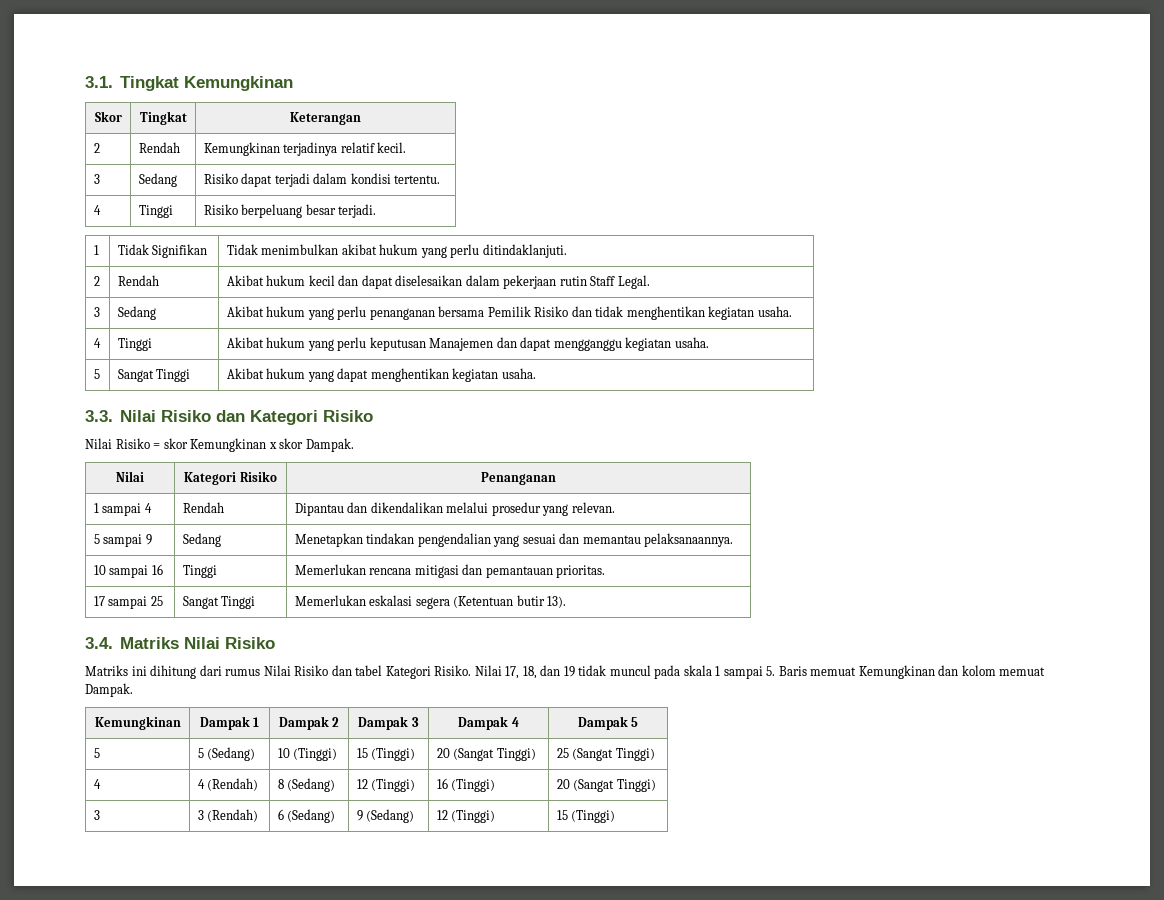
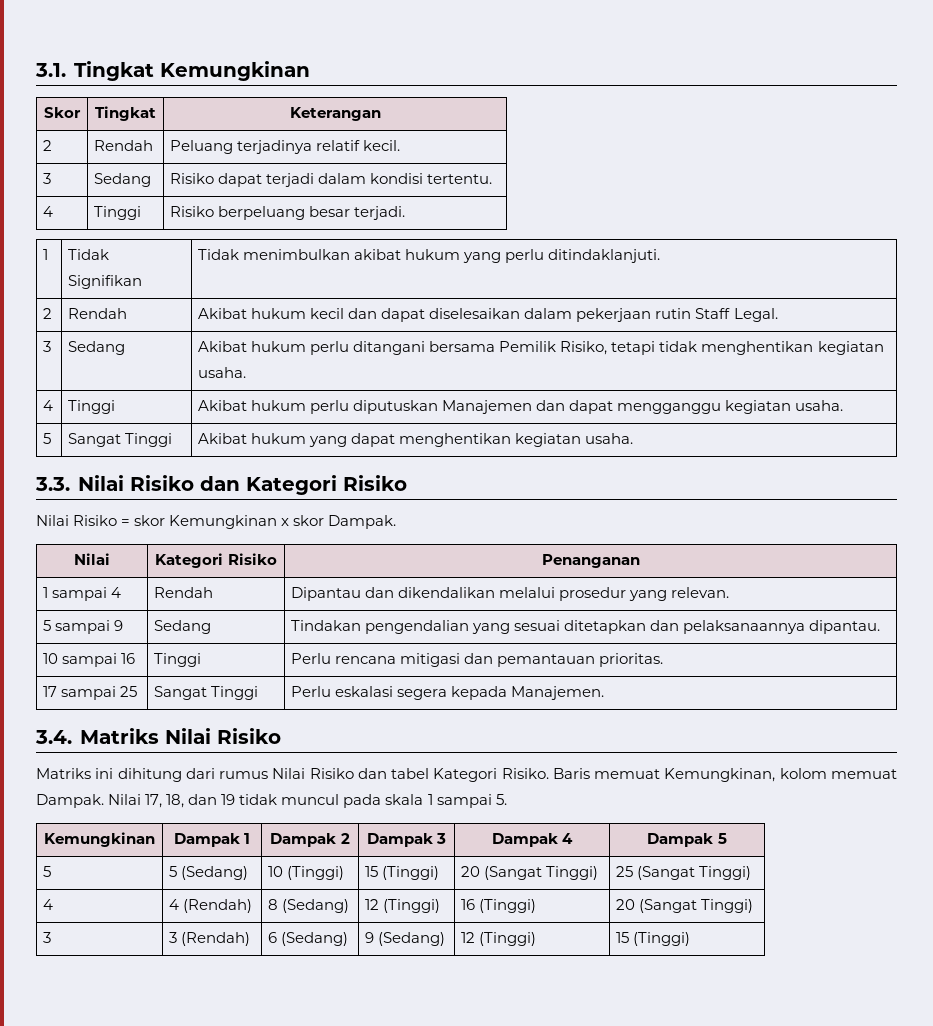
[203,142,280,156] Kemungkinan -> [170,140,234,154] Peluang
[307,306,592,320] yang perlu penanganan bersama Pemilik Risiko dan -> [310,341,656,355] perlu ditangani bersama Pemilik Risiko, tetapi
[307,337,426,351] yang perlu keputusan -> [310,400,439,414] perlu diputuskan
[294,533,415,547] Menetapkan tindakan -> [291,620,362,631] Tindakan
[559,533,734,547] dan memantau pelaksanaannya. -> [564,620,881,634] ditetapkan dan pelaksanaannya dipantau.
[294,564,366,575] Memerlukan -> [291,653,332,664] Perlu
[294,595,366,606] Memerlukan -> [291,686,332,697] Perlu
[453,595,567,608] (Ketentuan butir 13). -> [451,686,605,700] kepada Manajemen.
(472, 670) none -> [552,768,897,782] [36,794,104,808] Baris memuat Kemungkinan, kolom memuat Dampak.
[778,665,1046,679] [85,683,133,697] Baris memuat Kemungkinan dan kolom memuat Dampak. -> (507, 799) none

